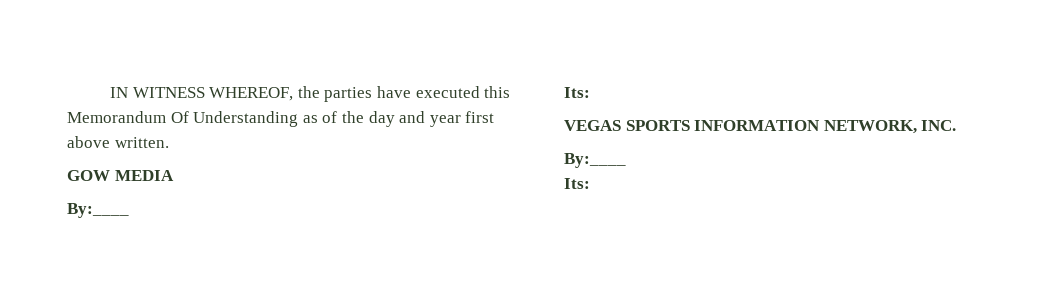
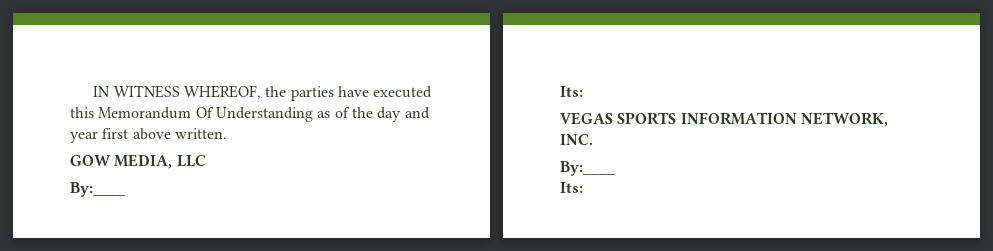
[114,170,174,181] MEDIA -> [114,154,206,169] MEDIA, LLC

